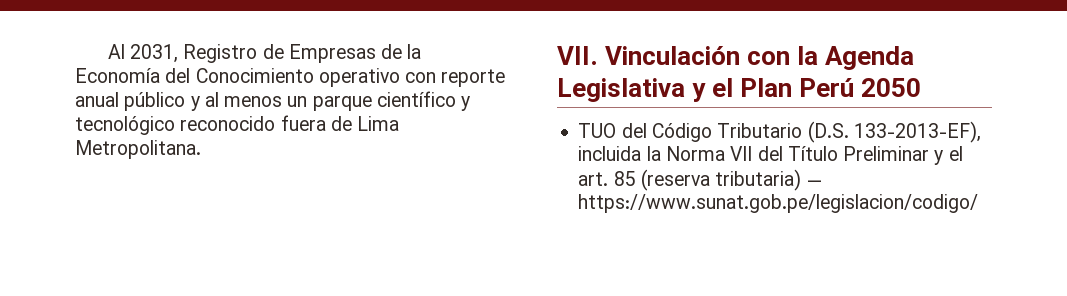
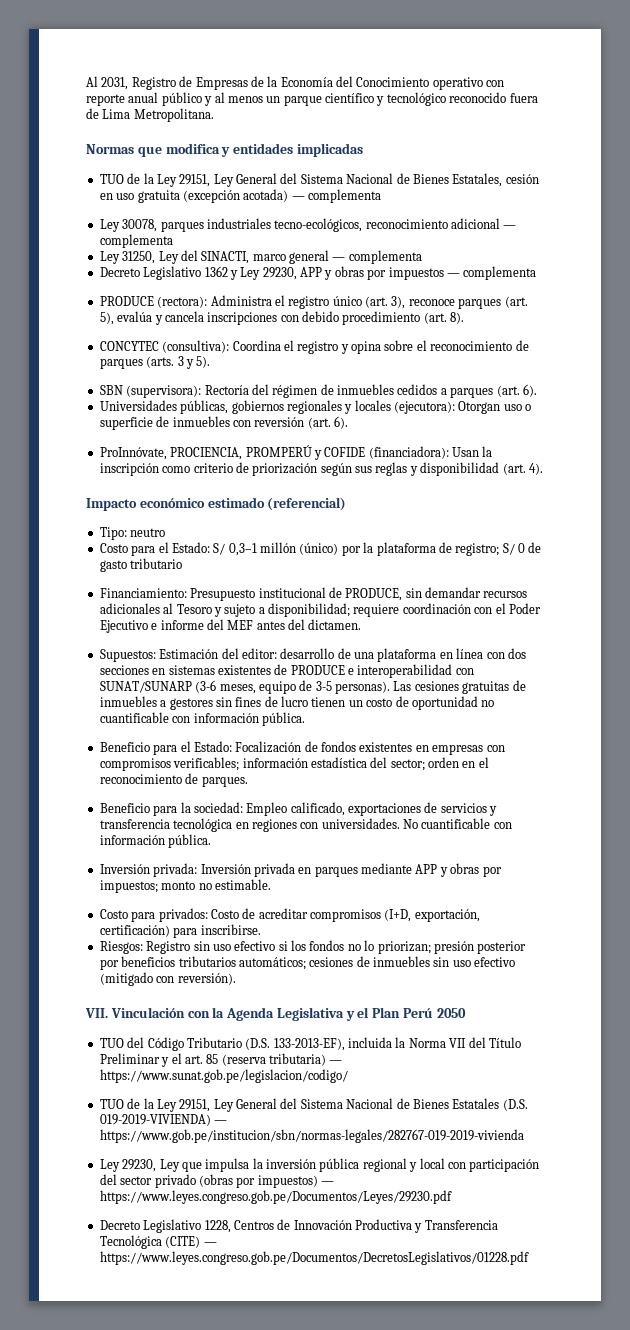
(201, 149) none -> [86,143,363,157] [99,173,539,187] [99,189,381,203] [99,218,517,232] [99,234,173,248] [99,250,422,264] [99,266,537,280] [99,295,528,309] [99,311,465,325] [99,340,529,354] [99,356,211,369] [99,384,537,398] [99,400,532,414] [99,416,348,430] [99,445,493,460] [99,462,543,476] [86,497,347,511] [99,527,166,540] [99,542,542,556] [99,558,183,572] [99,587,528,601] [99,603,541,617] [99,619,362,633] [99,648,526,662] [99,664,474,678] [99,680,526,694] [99,696,495,710] [99,712,305,726] [99,741,505,755] [99,757,489,771] [99,773,248,787] [99,802,498,816] [99,818,512,832] [99,834,212,848] [99,863,502,877] [99,879,271,893] [99,908,480,922] [99,924,261,938] [99,940,527,954] [99,956,516,970] [99,972,236,986] // Normas que modifica y entidades implicadas // TUO de la Ley 29151, Ley General del Sistema Nacional de Bienes Estatales, cesión en uso gratuita (excepción acotada) — complementa // Ley 30078, parques industriales tecno-ecológicos, reconocimiento adicional — complementa // Ley 31250, Ley del SINACTI, marco general — complementa // Decreto Legislativo 1362 y Ley 29230, APP y obras por impuestos — complementa // PRODUCE (rectora): Administra el registro único (art. 3), reconoce parques (art. 5), evalúa y cancela inscripciones con debido procedimiento (art. 8). // CONCYTEC (consultiva): Coordina el registro y opina sobre el reconocimiento de parques (arts. 3 y 5). // SBN (supervisora): Rectoría del régimen de inmuebles cedidos a parques (art. 6). // Universidades públicas, gobiernos regionales y locales (ejecutora): Otorgan uso o superficie de inmuebles con reversión (art. 6). // ProInnóvate, PROCIENCIA, PROMPERÚ y COFIDE (financiadora): Usan la inscripción como criterio de priorización según sus reglas y disponibilidad (art. 4). // Impacto económico estimado (referencial) // Tipo: neutro // Costo para el Estado: S/ 0,3–1 millón (único) por la plataforma de registro; S/ 0 de gasto tributario // Financiamiento: Presupuesto institucional de PRODUCE, sin demandar recursos adicionales al Tesoro y sujeto a disponibilidad; requiere coordinación con el Poder Ejecutivo e informe del MEF antes del dictamen. // Supuestos: Estimación del editor: desarrollo de una plataforma en línea con dos secciones en sistemas existentes de PRODUCE e interoperabilidad con SUNAT/SUNARP (3-6 meses, equipo de 3-5 personas). Las cesiones gratuitas de inmuebles a gestores sin fines de lucro tienen un costo de oportunidad no cuantificable con información pública. // Beneficio para el Estado: Focalización de fondos existentes en empresas con compromisos verificables; información estadística del sector; orden en el reconocimiento de parques. // Beneficio para la sociedad: Empleo calificado, exportaciones de servicios y transferencia tecnológica en regiones con universidades. No cuantificable con información pública. // Inversión privada: Inversión privada en parques mediante APP y obras por impuestos; monto no estimable. // Costo para privados: Costo de acreditar compromisos (I+D, exportación, certificación) para inscribirse. // Riesgos: Registro sin uso efectivo si los fondos no lo priorizan; presión posterior por beneficios tributarios automáticos; cesiones de inmuebles sin uso efectivo (mitigado con reversión).
(979, 203) none -> [99,1098,528,1112] [99,1114,228,1126] [99,1129,524,1143] [99,1158,540,1172] [99,1174,334,1188] [99,1190,452,1204] [99,1219,498,1233] [99,1235,217,1249] [99,1251,529,1265] // TUO de la Ley 29151, Ley General del Sistema Nacional de Bienes Estatales (D.S. 019-2019-VIVIENDA) — https://www.gob.pe/institucion/sbn/normas-legales/282767-019-2019-vivienda // Ley 29230, Ley que impulsa la inversión pública regional y local con participación del sector privado (obras por impuestos) — https://www.leyes.congreso.gob.pe/Documentos/Leyes/29230.pdf // Decreto Legislativo 1228, Centros de Innovación Productiva y Transferencia Tecnológica (CITE) — https://www.leyes.congreso.gob.pe/Documentos/DecretosLegislativos/01228.pdf

